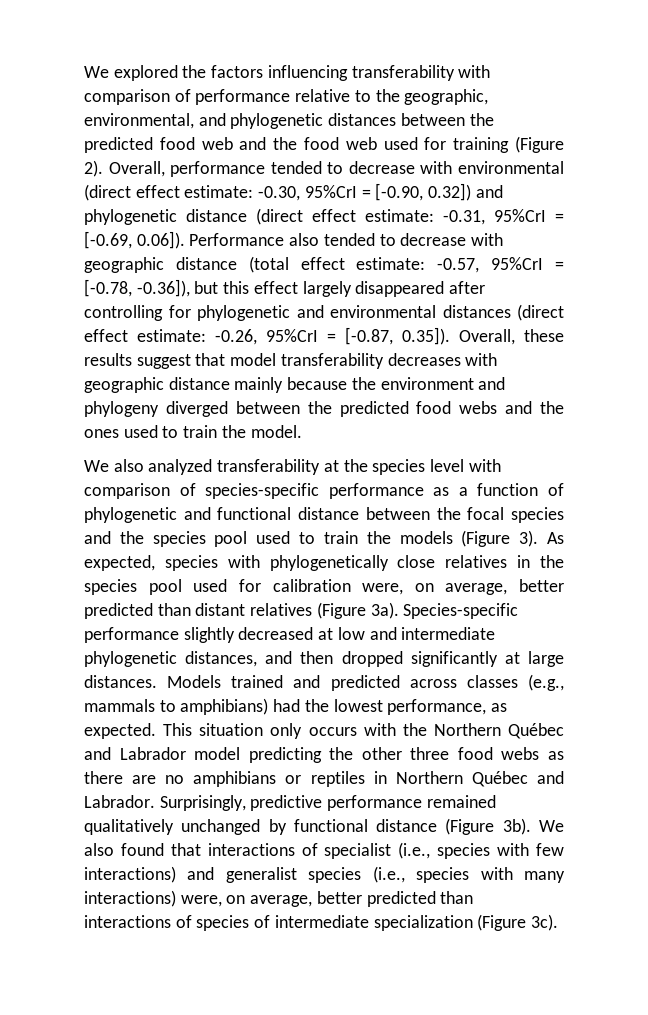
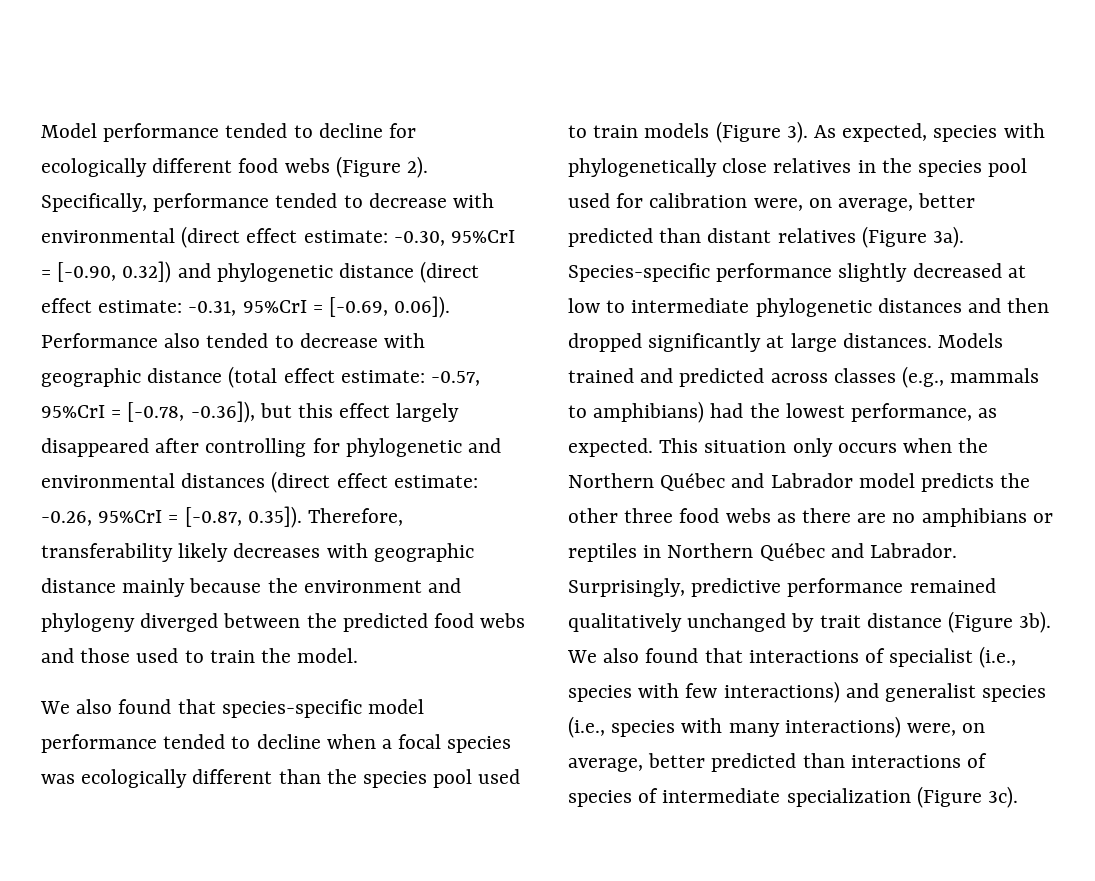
[84,65,491,81] [84,89,489,105] [84,113,494,129] [84,137,510,153] We explored the factors influencing transferability with comparison of performance relative to the geographic, environmental, and phylogenetic distances between the predicted food web and the food web used for training -> [41,123,417,142] [41,158,330,177] Model performance tended to decline for ecologically different food webs
[108,161,165,177] Overall, -> [41,193,147,212] Specifically,
[459,329,564,345] [84,353,384,369] Overall, these results suggest that model transferability -> [308,508,404,526] [41,543,229,562] Therefore, transferability likely
[540,401,564,414] [84,429,119,438] the ones -> [80,648,131,663] those
[148,459,501,475] [84,483,564,499] [84,507,564,523] [84,531,111,544] analyzed transferability at the species level with comparison of species-specific performance as a function of phylogenetic and functional distance between the focal species and -> [118,699,425,718] [41,734,512,753] [41,769,321,788] found that species-specific model performance tended to decline when a focal species was ecologically different than
[366,531,391,544] the -> (639, 131) none
[369,627,397,640] and -> [606,300,626,313] to
[185,651,258,667] distances, -> [877,298,962,313] distances
[363,723,396,736] with -> [903,438,953,453] when
[248,747,322,763] predicting -> [921,473,995,492] predicts
[293,819,368,832] functional -> [819,615,861,628] trait

